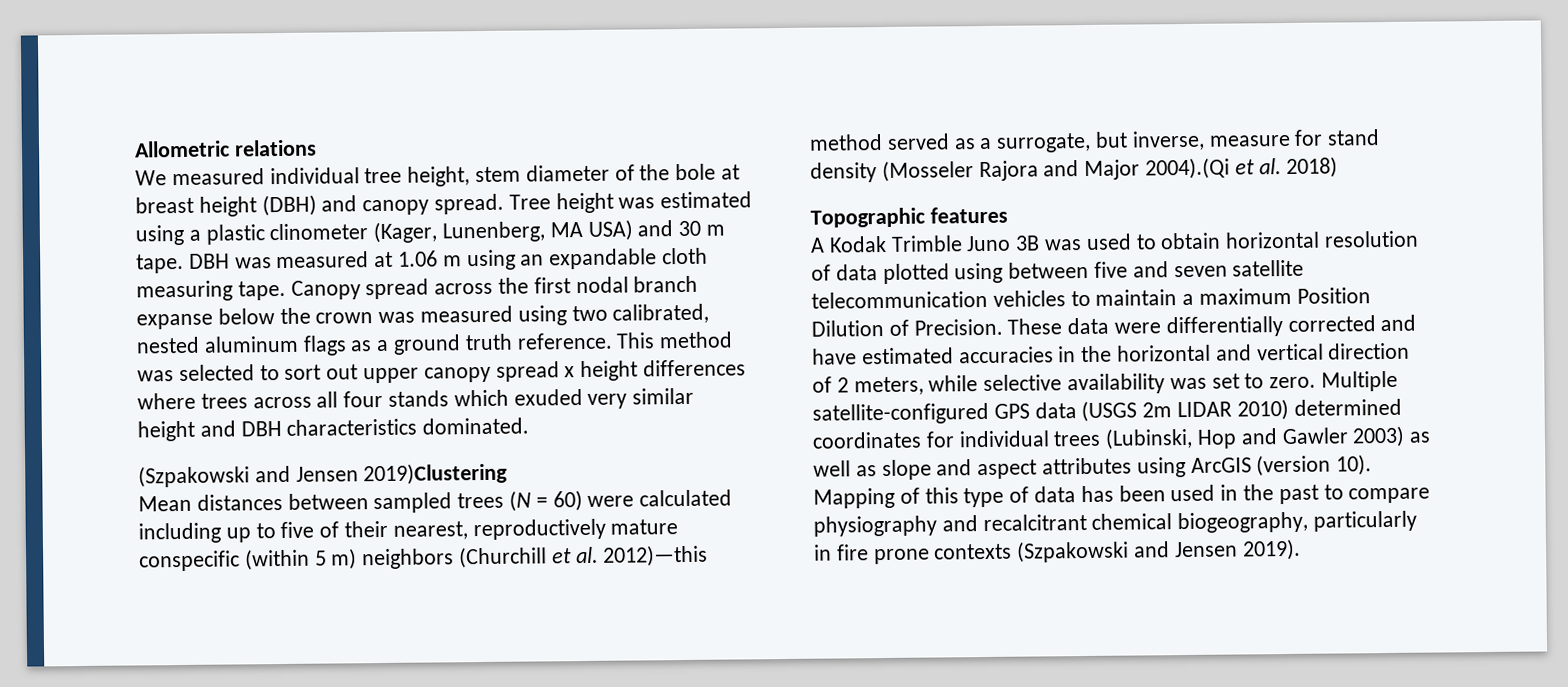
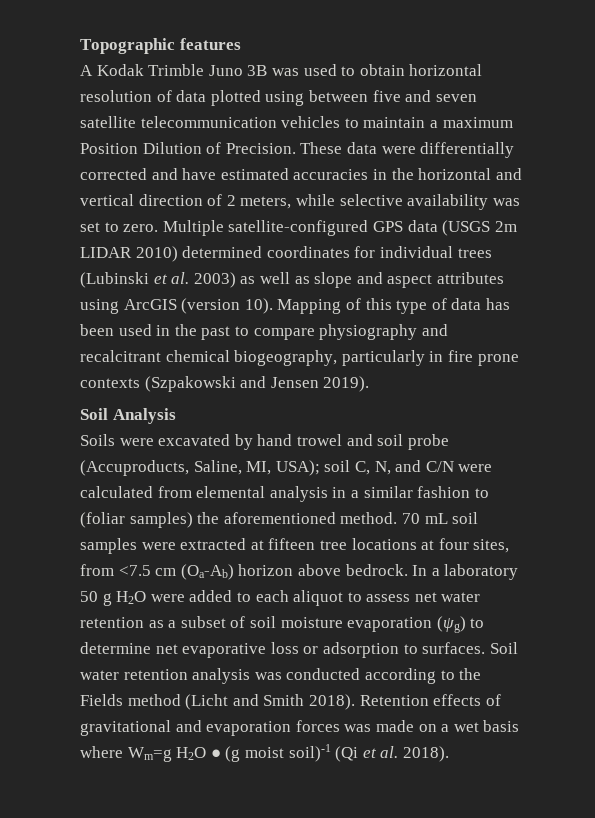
[134,139,317,158] [135,163,741,187] [135,191,753,217] [135,219,726,246] [136,247,709,274] [136,275,699,302] [136,303,710,330] [136,331,734,356] [137,359,747,384] [137,387,695,410] [137,417,530,442] [138,462,509,488] [138,489,733,514] [138,518,679,544] [139,544,709,572] [809,129,1381,153] [810,156,1339,183] Allometric relations // We measured individual tree height, stem diameter of the bole at breast height (DBH) and canopy spread. Tree height was estimated using a plastic clinometer (Kager, Lunenberg, MA USA) and 30 m tape. DBH was measured at 1.06 m using an expandable cloth measuring tape. Canopy spread across the first nodal branch expanse below the crown was measured using two calibrated, nested aluminum flags as a ground truth reference. This method was selected to sort out upper canopy spread x height differences where trees across all four stands which exuded very similar height and DBH characteristics dominated. // (Szpakowski and Jensen 2019)Clustering // Mean distances between sampled trees (N = 60) were calculated including up to five of their nearest, reproductively mature conspecific (within 5 m) neighbors (Churchill et al. 2012)—this method served as a surrogate, but inverse, measure for stand density (Mosseler Rajora and Major 2004).(Qi et al. 2018) // -> (80, 46) none
[1105,427,1349,450] (Lubinski, Hop and Gawler -> [80,272,190,288] (Lubinski et al.
(1301, 549) none -> [80,408,176,424] [80,434,449,450] [80,460,493,476] [80,486,489,502] [80,512,479,528] [80,538,510,554] [80,564,519,580] [80,590,481,606] [80,616,485,633] [80,642,518,658] [80,668,482,684] [80,694,501,710] [80,720,520,736] [80,744,449,762] // Soil Analysis // Soils were excavated by hand trowel and soil probe (Accuproducts, Saline, MI, USA); soil C, N, and C/N were calculated from elemental analysis in a similar fashion to (foliar samples) the aforementioned method. 70 mL soil samples were extracted at fifteen tree locations at four sites, from <7.5 cm (Oa-Ab) horizon above bedrock. In a laboratory 50 g H2O were added to each aliquot to assess net water retention as a subset of soil moisture evaporation (ψg) to determine net evaporative loss or adsorption to surfaces. Soil water retention analysis was conducted according to the Fields method (Licht and Smith 2018). Retention effects of gravitational and evaporation forces was made on a wet basis where Wm=g H2O ● (g moist soil)-1 (Qi et al. 2018).

